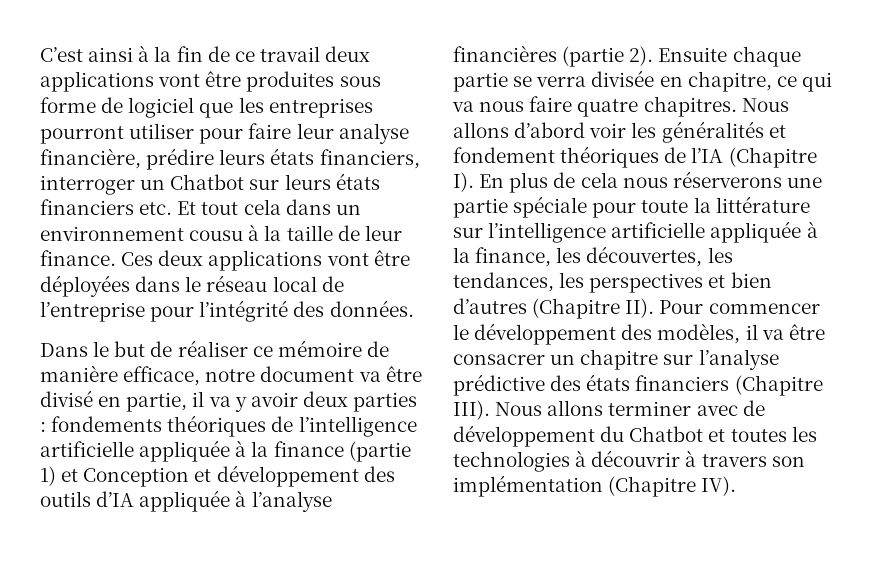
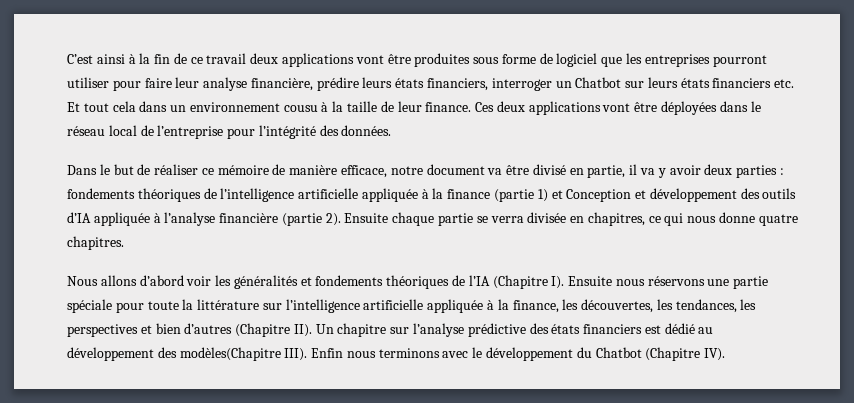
[453,45,557,62] financières -> [219,213,279,223] financière
[687,71,772,92] chapitre, -> [587,212,645,226] chapitres,
[452,96,573,112] va nous faire -> [687,212,756,223] nous donne
(737, 106) none -> (124, 243) //
[453,147,555,163] fondement -> [315,275,384,286] fondements
[479,171,782,193] En plus de cela nous réserverons -> [568,276,705,286] Ensuite nous réservons
[659,300,820,314] [453,323,825,345] [453,354,576,365] Pour commencer le développement des modèles, il va être consacrer un -> [315,324,334,334] Un
[734,375,823,396] [453,400,765,420] [453,425,817,447] [453,450,805,472] [453,475,603,497] (Chapitre III). Nous allons terminer avec de développement du Chatbot et toutes les technologies à découvrir à travers son implémentation -> [644,323,714,334] [67,347,642,361] est dédié au développement des modèles(Chapitre III). Enfin nous terminons avec le développement du Chatbot

